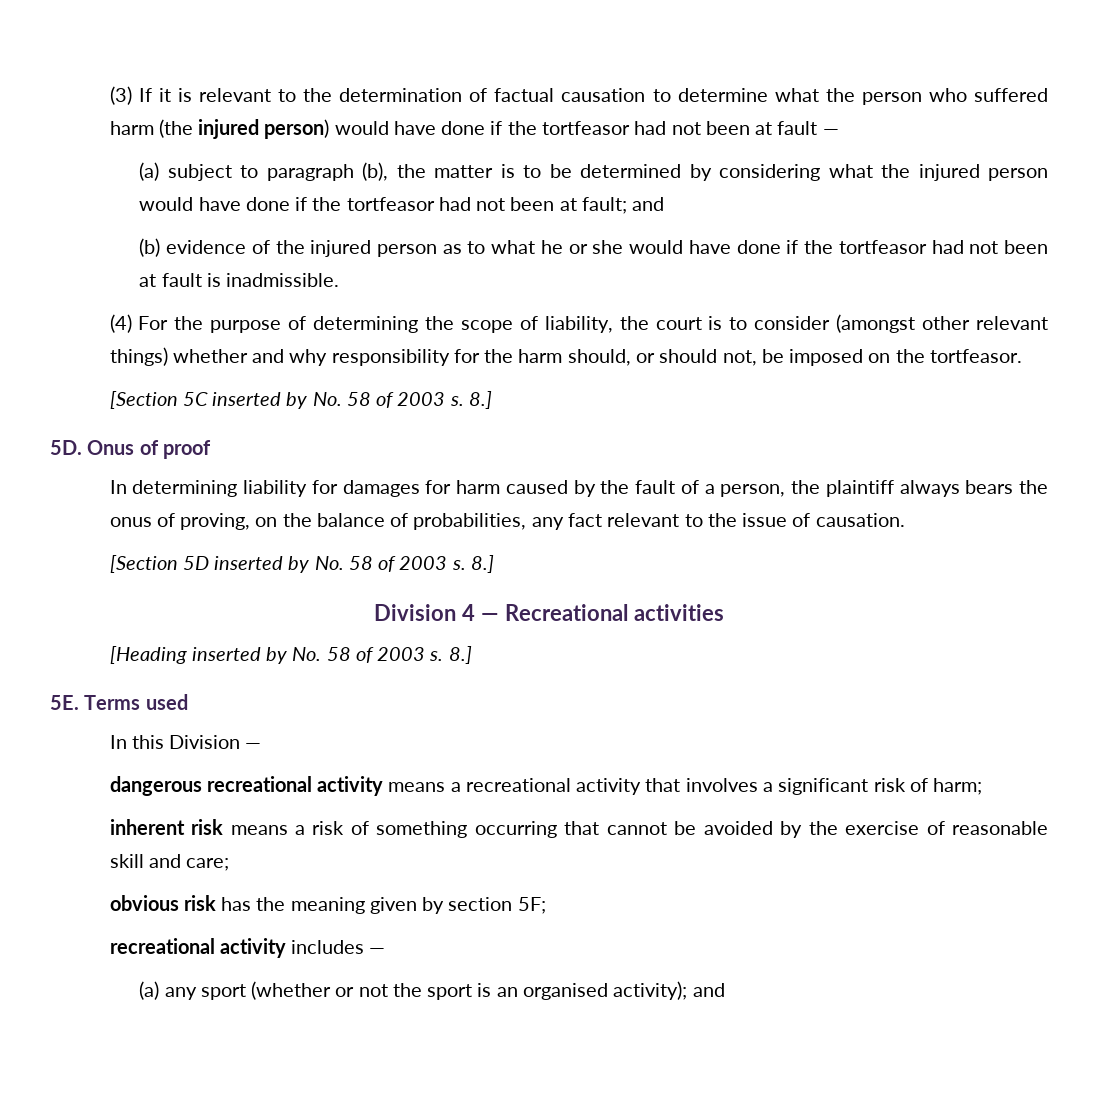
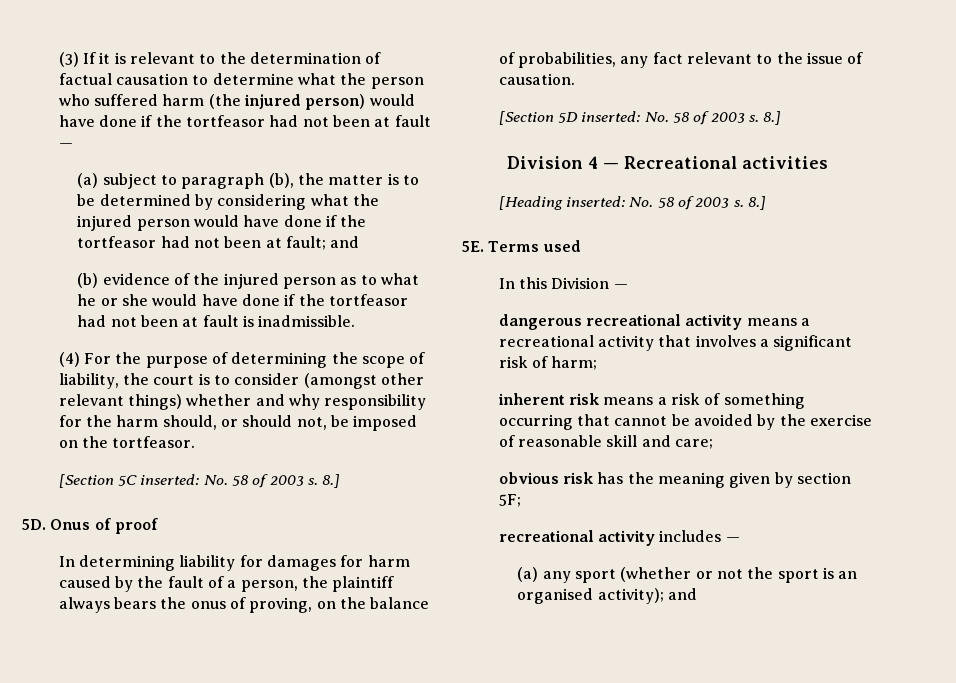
[212,392,308,409] inserted by -> [140,474,200,485] inserted:
[214,556,310,573] inserted by -> [581,111,641,122] inserted:
[191,647,288,664] inserted by -> [565,196,625,207] inserted:

